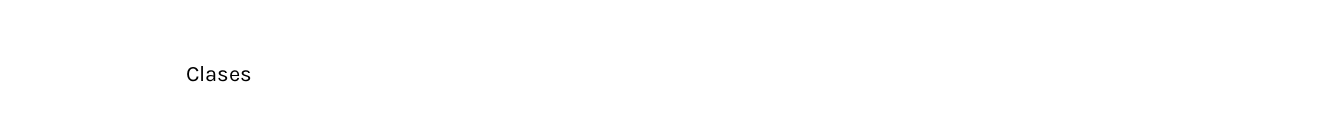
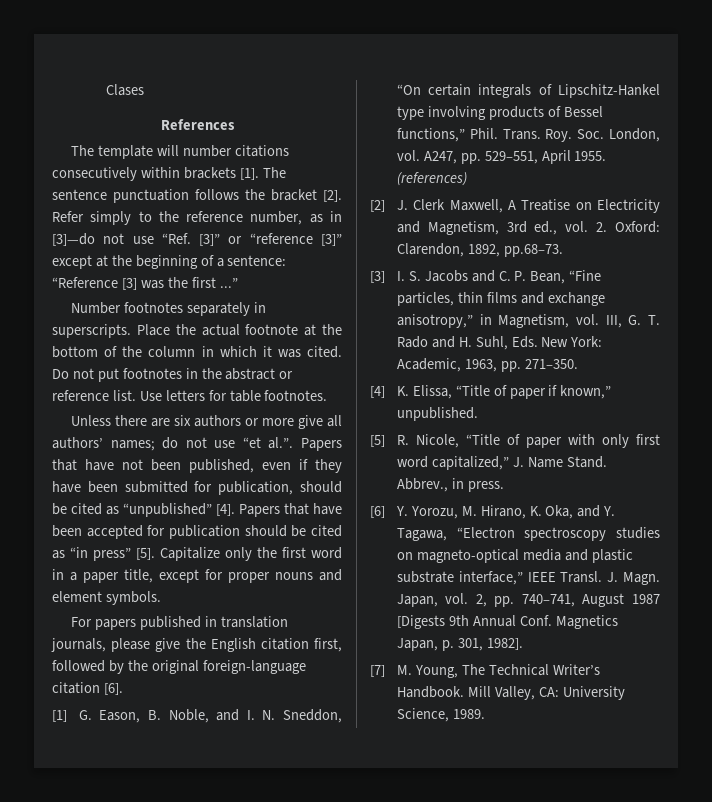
(253, 74) none -> [160,119,235,130] [71,145,289,159] [52,167,286,181] [52,189,342,203] [52,211,342,225] [52,233,342,246] [52,255,287,269] [52,277,238,290] [71,302,266,316] [52,324,342,338] [52,346,342,358] [52,368,294,382] [52,390,328,402] [71,415,343,429] [52,437,343,451] [52,459,342,473] [52,481,343,495] [52,503,342,517] [52,525,342,539] [52,547,342,561] [52,569,342,583] [52,591,161,605] [71,616,288,630] [51,638,342,652] [52,660,306,674] [52,682,123,695] [52,709,342,723] [396,84,660,98] [396,106,603,120] [396,128,660,142] [396,150,607,164] [396,172,467,186] [370,199,660,213] [396,221,660,235] [396,243,563,257] [370,270,602,284] [396,292,605,306] [396,314,660,328] [396,336,603,350] [396,358,578,372] [370,385,612,399] [396,407,478,421] [370,434,660,448] [396,456,607,470] [396,478,504,492] [370,505,616,519] [396,527,660,541] [396,549,633,563] [396,571,660,585] [396,593,660,607] [396,615,618,629] [396,638,523,651] [370,664,600,678] [396,686,625,700] [396,708,485,722] // References // The template will number citations consecutively within brackets [1]. The sentence punctuation follows the bracket [2]. Refer simply to the reference number, as in [3]—do not use “Ref. [3]” or “reference [3]” except at the beginning of a sentence: “Reference [3] was the first ...” // Number footnotes separately in superscripts. Place the actual footnote at the bottom of the column in which it was cited. Do not put footnotes in the abstract or reference list. Use letters for table footnotes. // Unless there are six authors or more give all authors’ names; do not use “et al.”. Papers that have not been published, even if they have been submitted for publication, should be cited as “unpublished” [4]. Papers that have been accepted for publication should be cited as “in press” [5]. Capitalize only the first word in a paper title, except for proper nouns and element symbols. // For papers published in translation journals, please give the English citation first, followed by the original foreign-language citation [6]. // [1] G. Eason, B. Noble, and I. N. Sneddon, “On certain integrals of Lipschitz-Hankel type involving products of Bessel functions,” Phil. Trans. Roy. Soc. London, vol. A247, pp. 529–551, April 1955. (references) // [2] J. Clerk Maxwell, A Treatise on Electricity and Magnetism, 3rd ed., vol. 2. Oxford: Clarendon, 1892, pp.68–73. // [3] I. S. Jacobs and C. P. Bean, “Fine particles, thin films and exchange anisotropy,” in Magnetism, vol. III, G. T. Rado and H. Suhl, Eds. New York: Academic, 1963, pp. 271–350. // [4] K. Elissa, “Title of paper if known,” unpublished. // [5] R. Nicole, “Title of paper with only first word capitalized,” J. Name Stand. Abbrev., in press. // [6] Y. Yorozu, M. Hirano, K. Oka, and Y. Tagawa, “Electron spectroscopy studies on magneto-optical media and plastic substrate interface,” IEEE Transl. J. Magn. Japan, vol. 2, pp. 740–741, August 1987 [Digests 9th Annual Conf. Magnetics Japan, p. 301, 1982]. // [7] M. Young, The Technical Writer’s Handbook. Mill Valley, CA: University Science, 1989.

